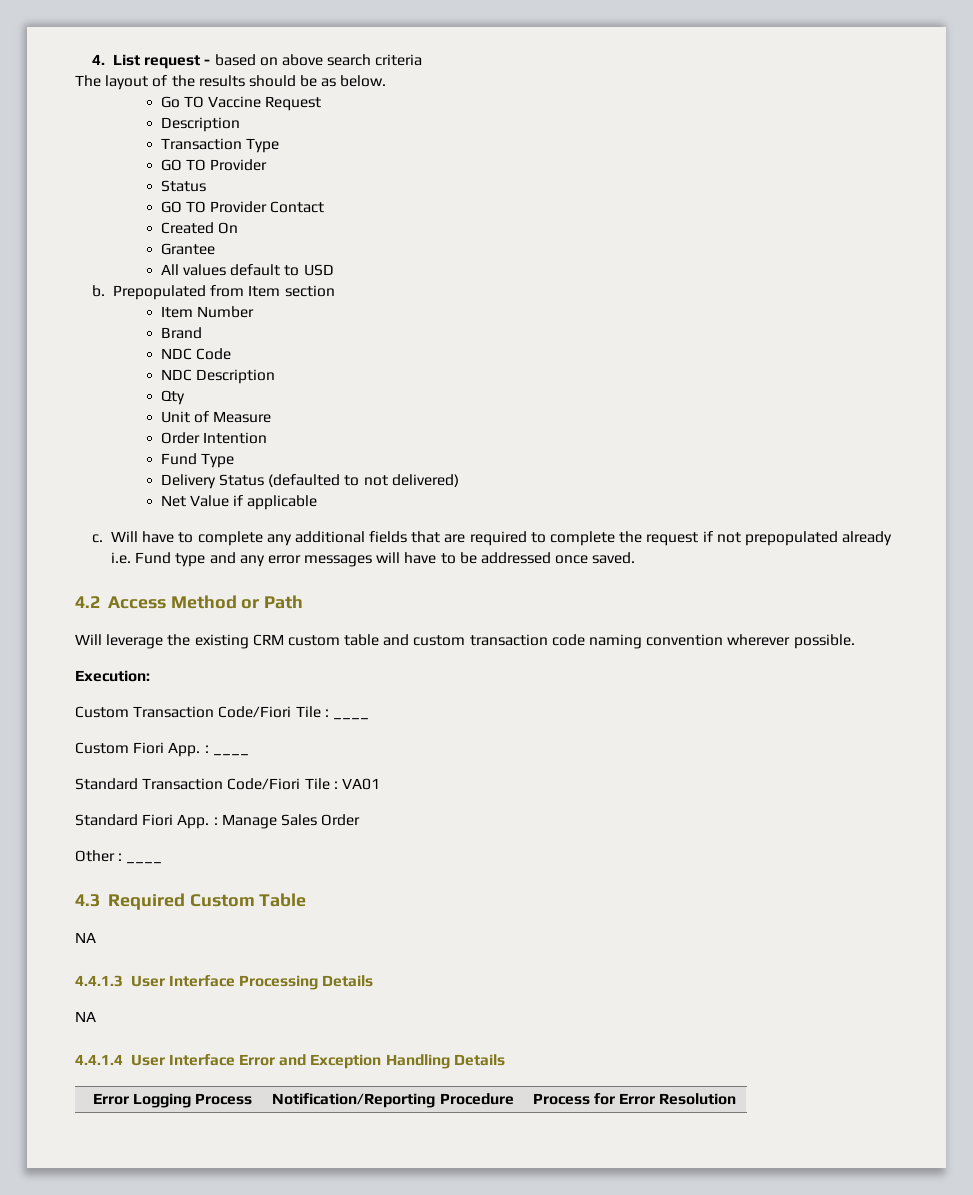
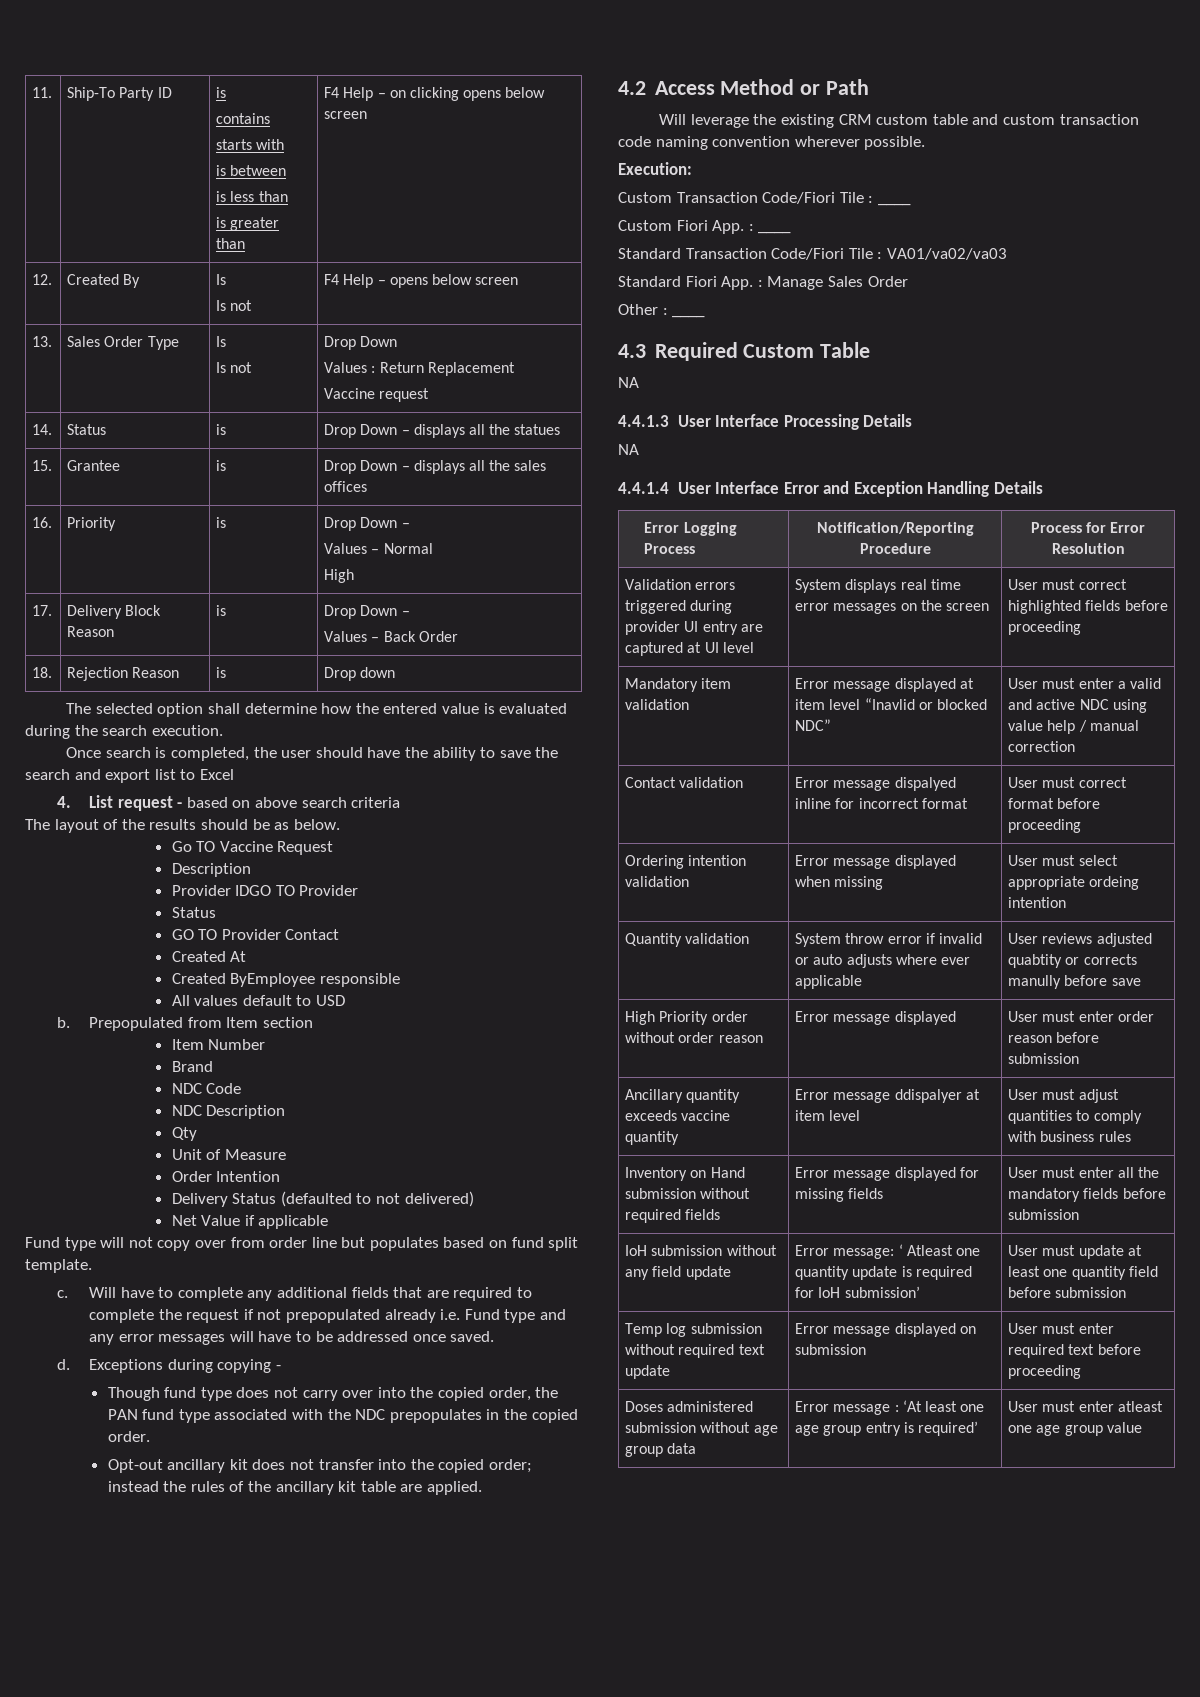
(92, 59) none -> [32,87,53,98] [67,87,172,101] [216,87,227,98] [216,113,271,124] [216,139,285,150] [216,165,287,176] [216,191,288,202] [216,217,280,231] [216,238,246,249] [324,87,546,101] [324,111,368,119] [32,274,53,285] [67,274,141,288] [216,274,227,285] [216,300,253,311] [324,274,519,288] [32,336,53,347] [67,336,179,350] [216,336,227,347] [216,362,253,373] [324,336,398,350] [324,362,515,376] [324,388,430,402] [32,424,53,435] [67,424,107,435] [216,424,227,435] [324,424,561,438] [32,460,53,471] [67,460,121,471] [216,460,227,471] [324,460,547,474] [324,481,368,492] [32,517,53,528] [67,517,117,531] [216,517,227,528] [324,517,410,531] [324,543,433,554] [324,569,355,583] [32,605,53,616] [67,605,162,619] [67,626,115,637] [216,605,227,616] [324,605,410,619] [324,631,458,642] [32,667,53,678] [67,667,180,681] [216,667,227,678] [324,667,396,681] [66,703,568,717] [25,725,223,739] [66,747,559,761] [25,769,234,783] 11. | Ship-To Party ID | is // contains // starts with // is between // is less than // is greater than | F4 Help – on clicking opens below screen // 12. | Created By | Is // Is not | F4 Help – opens below screen // 13. | Sales Order Type | Is // Is not | Drop Down // Values : Return Replacement // Vaccine request // 14. | Status | is | Drop Down – displays all the statues // 15. | Grantee | is | Drop Down – displays all the sales offices // 16. | Priority | is | Drop Down – // Values – Normal // High // 17. | Delivery Block Reason | is | Drop Down – // Values – Back Order // 18. | Rejection Reason | is | Drop down // The selected option shall determine how the entered value is evaluated during the search execution. // Once search is completed, the user should have the ability to save the search and export list to Excel //
[160,138,280,153] [160,159,182,171] Transaction Type // GO -> [171,885,272,896] Provider IDGO
[218,222,239,234] [160,243,215,255] On // Grantee -> [230,951,247,962] [171,973,400,987] At // Created ByEmployee responsible
[160,453,235,468] // Fund Type -> (281, 1176) none
(318, 502) none -> [25,1237,579,1251] [25,1259,92,1273] // Fund type will not copy over from order line but populates based on fund split template.
(636, 558) none -> [56,1359,281,1373] [107,1387,559,1401] [107,1409,578,1423] [107,1431,150,1442] [107,1459,533,1473] [107,1481,483,1495] // d. Exceptions during copying - // Though fund type does not carry over into the copied order, the PAN fund type associated with the NDC prepopulates in the copied order. // Opt-out ancillary kit does not transfer into the copied order; instead the rules of the ancillary kit table are applied.
[341,778,380,790] VA01 -> [886,248,1007,260] VA01/va02/va03
(737, 1099) none -> [625,579,736,590] [625,600,733,614] [625,621,763,635] [625,642,754,656] [795,579,961,593] [795,600,990,614] [1008,579,1127,590] [1008,600,1168,614] [1008,621,1082,635] [625,678,732,692] [625,699,690,710] [795,678,974,692] [795,698,988,710] [795,719,832,731] [1008,678,1162,689] [1008,699,1147,713] [1008,720,1139,734] [1008,741,1076,752] [625,777,744,788] [795,777,956,791] [795,798,968,809] [1008,777,1127,788] [1008,798,1101,809] [1008,819,1082,833] [625,855,747,869] [625,876,690,887] [795,855,956,869] [795,876,884,890] [1008,855,1118,866] [1008,876,1140,890] [1008,897,1067,908] [625,933,750,947] [795,933,983,947] [795,954,971,968] [795,975,863,989] [1008,933,1152,947] [1008,954,1137,968] [1008,975,1141,989] [625,1011,748,1025] [625,1032,763,1043] [795,1011,956,1025] [1008,1011,1154,1022] [1008,1032,1100,1043] [1008,1053,1080,1064] [625,1089,741,1103] [625,1110,731,1121] [625,1131,680,1145] [795,1089,980,1103] [795,1110,861,1121] [1008,1089,1119,1103] [1008,1110,1142,1124] [1008,1131,1131,1142] [625,1167,745,1181] [625,1188,751,1199] [625,1209,721,1223] [795,1167,979,1181] [795,1188,884,1202] [1008,1167,1160,1178] [1008,1188,1166,1202] [1008,1209,1080,1220] [625,1245,777,1256] [625,1266,731,1280] [795,1244,981,1259] [795,1266,972,1280] [795,1286,920,1298] [1008,1245,1142,1259] [1008,1266,1158,1280] [1008,1287,1127,1298] [625,1323,762,1337] [625,1344,765,1358] [625,1365,671,1379] [795,1323,976,1337] [795,1344,867,1355] [1008,1323,1114,1334] [1008,1344,1141,1358] [1008,1365,1082,1379] [625,1401,754,1412] [625,1422,778,1436] [625,1443,697,1457] [795,1400,985,1415] [795,1421,979,1436] [1008,1401,1163,1412] [1008,1422,1142,1436] // Validation errors triggered during provider UI entry are captured at UI level | System displays real time error messages on the screen | User must correct highlighted fields before proceeding // Mandatory item validation | Error message displayed at item level “Inavlid or blocked NDC” | User must enter a valid and active NDC using value help / manual correction // Contact validation | Error message dispalyed inline for incorrect format | User must correct format before proceeding // Ordering intention validation | Error message displayed when missing | User must select appropriate ordeing intention // Quantity validation | System throw error if invalid or auto adjusts where ever applicable | User reviews adjusted quabtity or corrects manully before save // High Priority order without order reason | Error message displayed | User must enter order reason before submission // Ancillary quantity exceeds vaccine quantity | Error message ddispalyer at item level | User must adjust quantities to comply with business rules // Inventory on Hand submission without required fields | Error message displayed for missing fields | User must enter all the mandatory fields before submission // IoH submission without any field update | Error message: ‘ Atleast one quantity update is required for IoH submission’ | User must update at least one quantity field before submission // Temp log submission without required text update | Error message displayed on submission | User must enter required text before proceeding // Doses administered submission without age group data | Error message : ‘At least one age group entry is required’ | User must enter atleast one age group value

